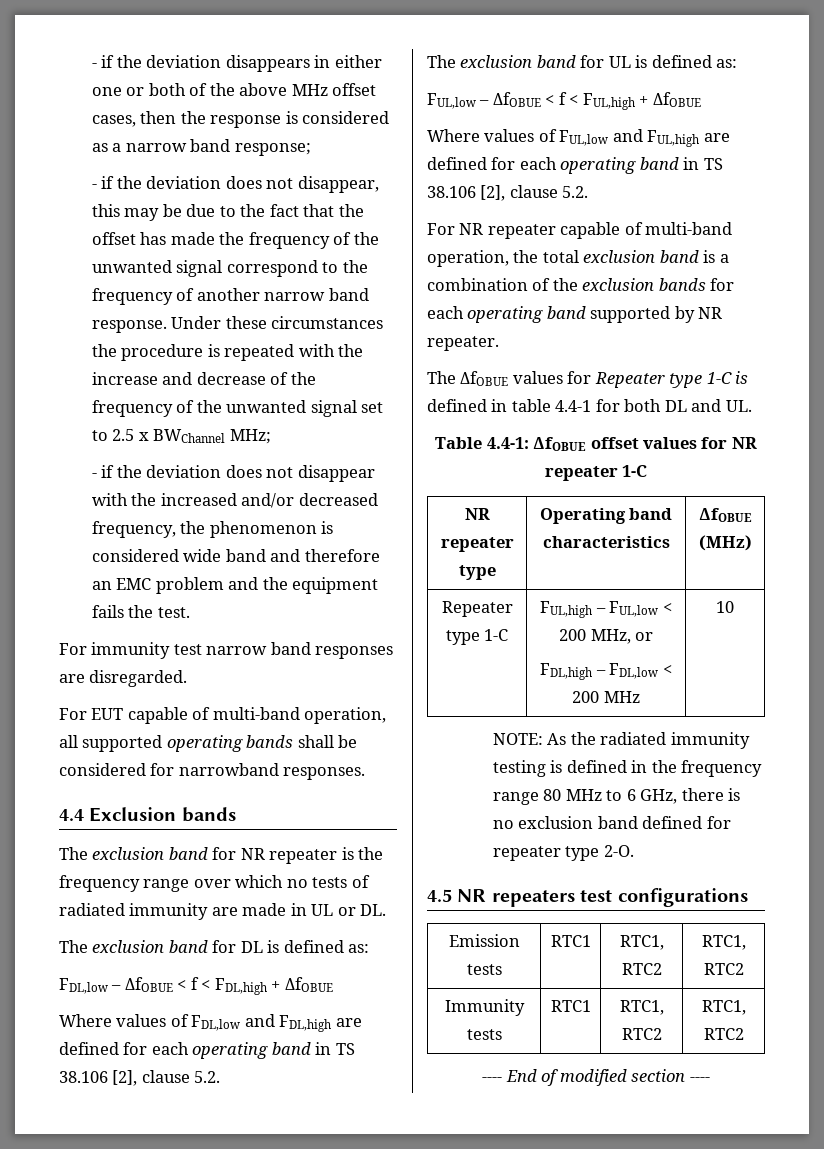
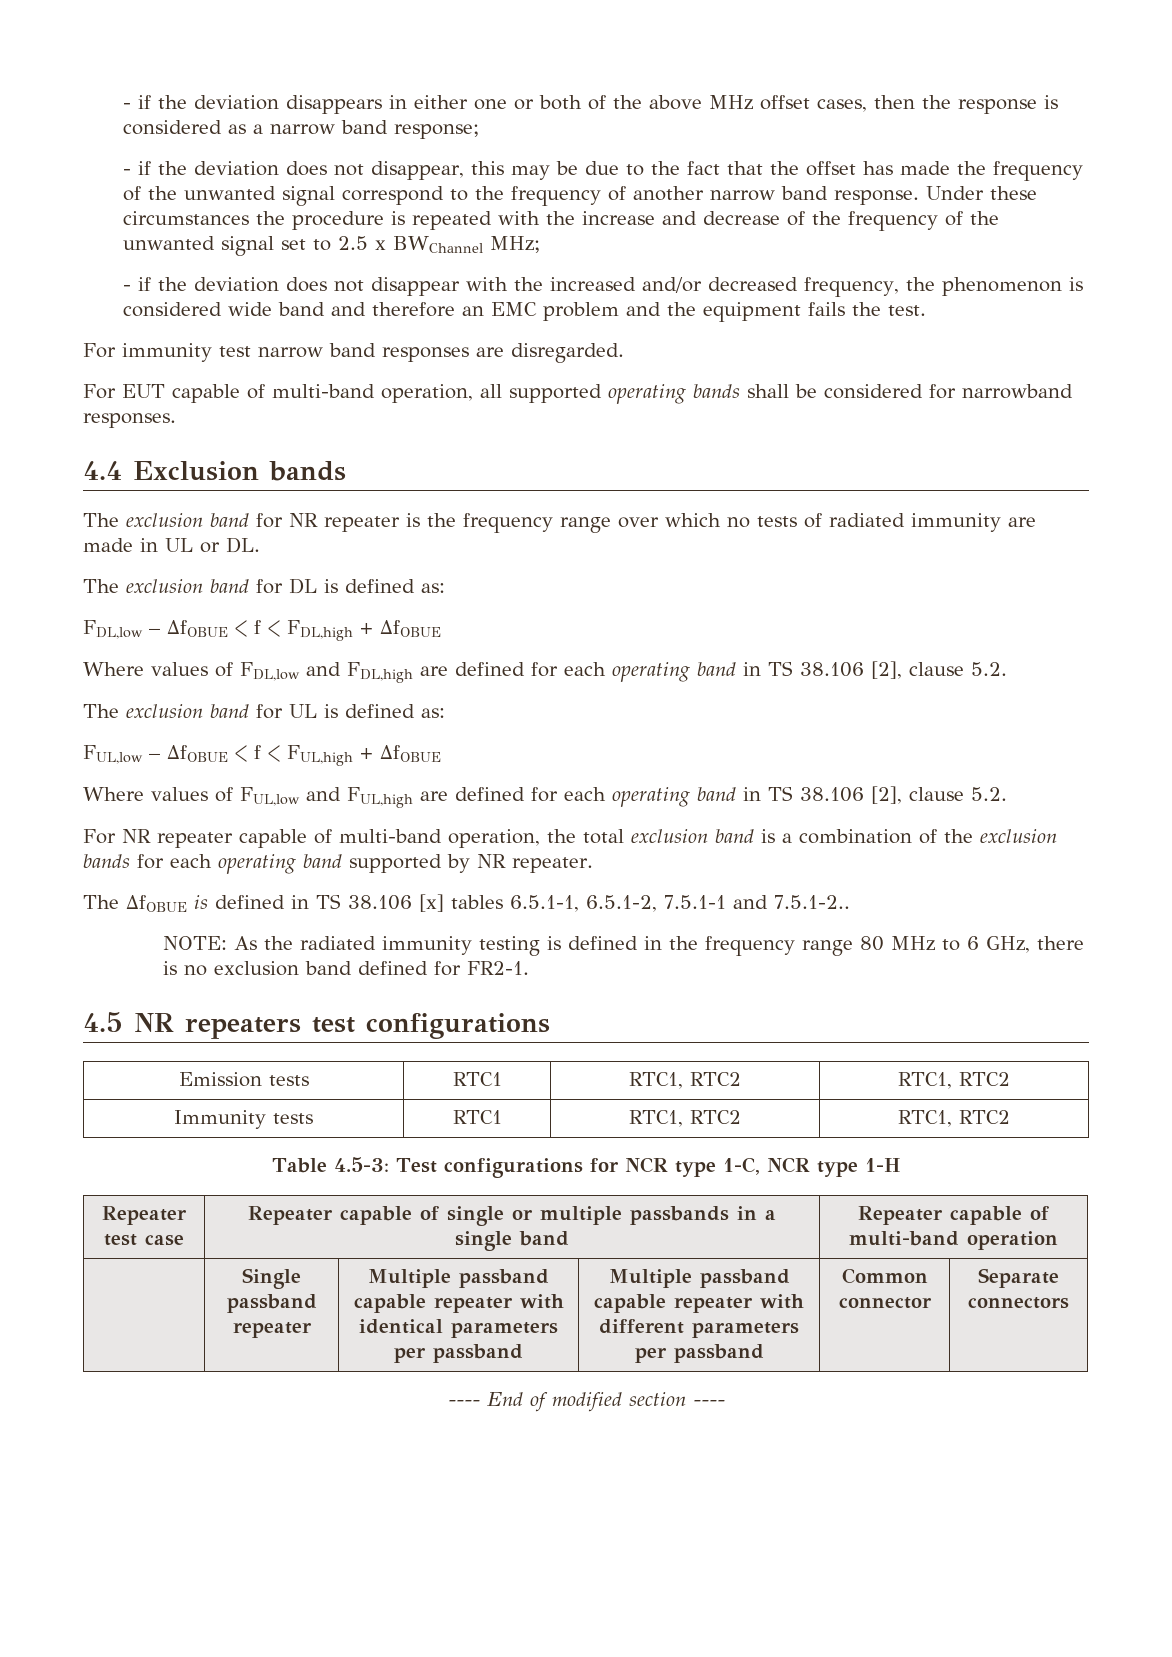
[512,371,749,388] [427,399,752,412] [435,437,757,451] [544,465,648,481] [464,508,490,520] [440,537,514,552] [458,565,496,580] [539,508,673,524] [542,536,670,548] [698,508,752,522] [698,535,752,551] [441,601,513,617] [445,629,509,645] [540,601,672,618] [559,629,653,644] [540,663,672,680] [572,691,640,703] [716,601,734,613] values for Repeater type 1-C is defined in table 4.4-1 for both DL and UL. // Table 4.4-1: ΔfOBUE offset values for NR repeater 1-C // NR repeater type | Operating band characteristics | ΔfOBUE (MHz) // Repeater type 1-C | FUL,high – FUL,low < 200 MHz, or // FDL,high – FDL,low < 200 MHz | 10 -> [194,894,850,912] is defined in TS 38.106 [x] tables 6.5.1-1, 6.5.1-2, 7.5.1-1 and 7.5.1-2..
[492,845,634,861] repeater type 2-O. -> [466,961,529,975] FR2-1.
(744, 1034) none -> [272,1157,900,1178] [102,1206,187,1225] [104,1234,184,1246] [248,1206,776,1226] [455,1231,569,1251] [858,1206,1049,1225] [849,1231,1058,1250] [242,1268,301,1289] [226,1294,317,1313] [232,1322,312,1338] [368,1269,549,1288] [353,1294,564,1313] [359,1319,558,1338] [394,1344,523,1363] [608,1269,790,1288] [594,1294,804,1313] [599,1319,799,1338] [634,1344,764,1363] [841,1268,928,1284] [838,1297,932,1309] [978,1268,1059,1288] [968,1297,1069,1309] // Table 4.5-3: Test configurations for NCR type 1-C, NCR type 1-H // Repeater test case | Repeater capable of single or multiple passbands in a single band | Repeater capable of multi-band operation // | Single passband repeater | Multiple passband capable repeater with identical parameters per passband | Multiple passband capable repeater with different parameters per passband | Common connector | Separate connectors

